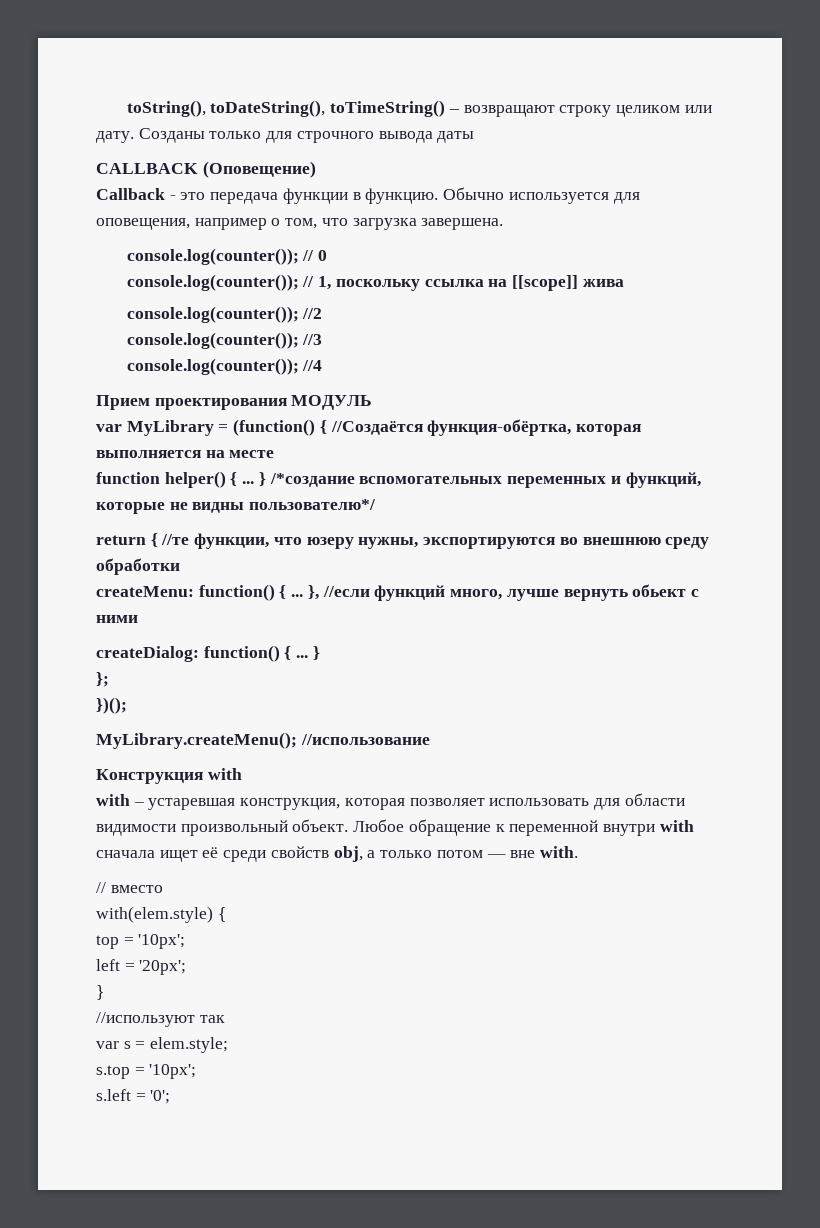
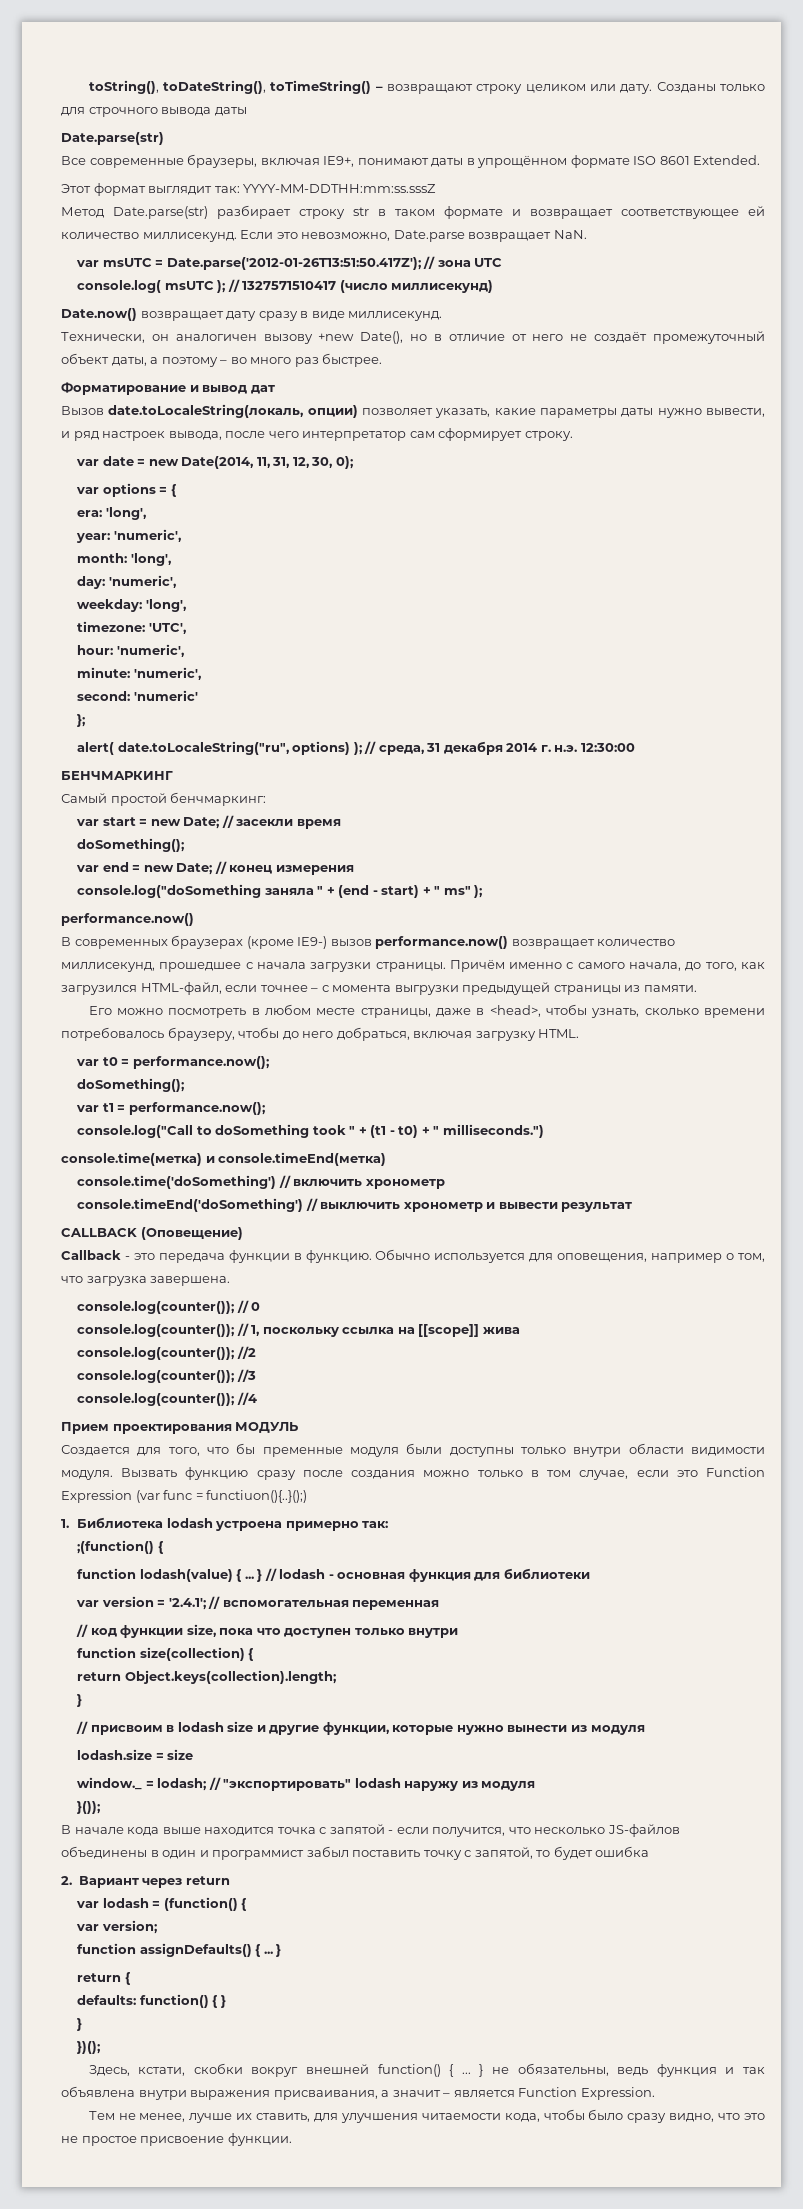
(475, 137) none -> [61,132,164,145] [61,154,761,168] [61,183,437,196] [61,205,765,219] [61,230,587,242] [76,256,503,270] [77,279,494,293] [61,308,443,321] [61,331,765,344] [61,353,383,367] [61,382,275,395] [61,404,765,418] [61,428,573,441] [76,456,353,469] [76,483,176,497] [77,507,146,520] [76,529,181,543] [77,553,171,566] [77,575,176,589] [77,599,186,612] [77,621,186,634] [77,644,184,657] [77,667,201,680] [77,690,198,701] [77,714,86,727] [77,741,635,755] [61,771,173,780] [61,792,267,806] [76,815,341,829] [77,838,185,852] [76,861,354,875] [77,884,483,898] [61,913,194,926] [61,935,676,949] [61,959,765,972] [61,982,697,995] [88,1004,765,1018] [61,1027,580,1041] [76,1056,269,1069] [77,1078,185,1092] [76,1102,265,1115] [77,1124,544,1138] [61,1152,387,1166] [77,1175,445,1189] [77,1198,633,1212] // Date.parse(str) // Все современные браузеры, включая IE9+, понимают даты в упрощённом формате ISO 8601 Extended. // Этот формат выглядит так: YYYY-MM-DDTHH:mm:ss.sssZ // Метод Date.parse(str) разбирает строку str в таком формате и возвращает соответствующее ей количество миллисекунд. Если это невозможно, Date.parse возвращает NaN. // var msUTC = Date.parse('2012-01-26T13:51:50.417Z'); // зона UTC // console.log( msUTC ); // 1327571510417 (число миллисекунд) // Date.now() возвращает дату сразу в виде миллисекунд. // Технически, он аналогичен вызову +new Date(), но в отличие от него не создаёт промежуточный объект даты, а поэтому – во много раз быстрее. // Форматирование и вывод дат // Вызов date.toLocaleString(локаль, опции) позволяет указать, какие параметры даты нужно вывести, и ряд настроек вывода, после чего интерпретатор сам сформирует строку. // var date = new Date(2014, 11, 31, 12, 30, 0); // var options = { // era: 'long', // year: 'numeric', // month: 'long', // day: 'numeric', // weekday: 'long', // timezone: 'UTC', // hour: 'numeric', // minute: 'numeric', // second: 'numeric' // }; // alert( date.toLocaleString("ru", options) ); // среда, 31 декабря 2014 г. н.э. 12:30:00 // БЕНЧМАРКИНГ // Самый простой бенчмаркинг: // var start = new Date; // засекли время // doSomething(); // var end = new Date; // конец измерения // console.log("doSomething заняла " + (end - start) + " ms" ); // performance.now() // В современных браузерах (кроме IE9-) вызов performance.now() возвращает количество миллисекунд, прошедшее с начала загрузки страницы. Причём именно с самого начала, до того, как загрузился HTML-файл, если точнее – с момента выгрузки предыдущей страницы из памяти. // Его можно посмотреть в любом месте страницы, даже в <head>, чтобы узнать, сколько времени потребовалось браузеру, чтобы до него добраться, включая загрузку HTML. // var t0 = performance.now(); // doSomething(); // var t1 = performance.now(); // console.log("Call to doSomething took " + (t1 - t0) + " milliseconds.") // console.time(метка) и console.timeEnd(метка) // console.time('doSomething') // включить хронометр // console.timeEnd('doSomething') // выключить хронометр и вывести результат
[96,419,642,436] [96,450,275,458] [96,471,701,488] [96,499,377,514] [96,533,710,549] [96,558,180,575] [96,584,699,601] [96,615,138,623] [96,645,320,662] [96,672,109,687] [96,697,127,714] [96,732,430,749] [96,768,242,784] [96,793,685,810] [96,819,694,836] [96,846,578,862] [96,882,163,893] [96,906,226,923] [96,934,186,949] [96,959,187,975] [96,985,104,1000] [96,1012,225,1027] [96,1037,229,1053] [96,1064,197,1079] [96,1089,171,1104] var MyLibrary = (function() { //Создаётся функция-обёртка, которая выполняется на месте // function helper() { ... } /*создание вспомогательных переменных и функций, которые не видны пользователю*/ // return { //те функции, что юзеру нужны, экспортируются во внешнюю среду обработки // createMenu: function() { ... }, //если функций много, лучше вернуть обьект с ними // createDialog: function() { ... } // }; // })(); // MyLibrary.createMenu(); //использование // Конструкция with // with – устаревшая конструкция, которая позволяет использовать для области видимости произвольный объект. Любое обращение к переменной внутри with сначала ищет её среди свойств obj, а только потом — вне with. // // вместо // with(elem.style) { // top = '10px'; // left = '20px'; // } // //используют так // var s = elem.style; // s.top = '10px'; // s.left = '0'; -> [61,1443,765,1457] [61,1467,766,1480] [61,1490,308,1503] [61,1517,389,1531] [77,1540,163,1554] [77,1568,590,1582] [76,1596,440,1610] [76,1624,459,1638] [77,1647,254,1661] [77,1670,336,1684] [77,1694,83,1707] [76,1721,645,1735] [77,1749,194,1760] [77,1777,536,1791] [77,1801,101,1814] [61,1824,680,1837] [61,1846,650,1860] [61,1876,230,1888] [76,1897,247,1911] [76,1920,157,1934] [77,1943,282,1957] [77,1972,130,1985] [77,1994,226,2008] [77,2018,83,2031] [77,2041,101,2054] [88,2063,765,2077] [61,2086,655,2100] [88,2109,766,2123] [61,2133,292,2146] Создается для того, что бы пременные модуля были доступны только внутри области видимости модуля. Вызвать функцию сразу после создания можно только в том случае, если это Function Expression (var func = functiuon(){..}();) // 1. Библиотека lodash устроена примерно так: // ;(function() { // function lodash(value) { ... } // lodash - основная функция для библиотеки // var version = '2.4.1'; // вспомогательная переменная // // код функции size, пока что доступен только внутри // function size(collection) { // return Object.keys(collection).length; // } // // присвоим в lodash size и другие функции, которые нужно вынести из модуля // lodash.size = size // window._ = lodash; // "экспортировать" lodash наружу из модуля // }()); // В начале кода выше находится точка с запятой - если получится, что несколько JS-файлов объединены в один и программист забыл поставить точку с запятой, то будет ошибка // 2. Вариант через return // var lodash = (function() { // var version; // function assignDefaults() { ... } // return { // defaults: function() { } // } // })(); // Здесь, кстати, скобки вокруг внешней function() { ... } не обязательны, ведь функция и так объявлена внутри выражения присваивания, а значит – является Function Expression. // Тем не менее, лучше их ставить, для улучшения читаемости кода, чтобы было сразу видно, что это не простое присвоение функции.

